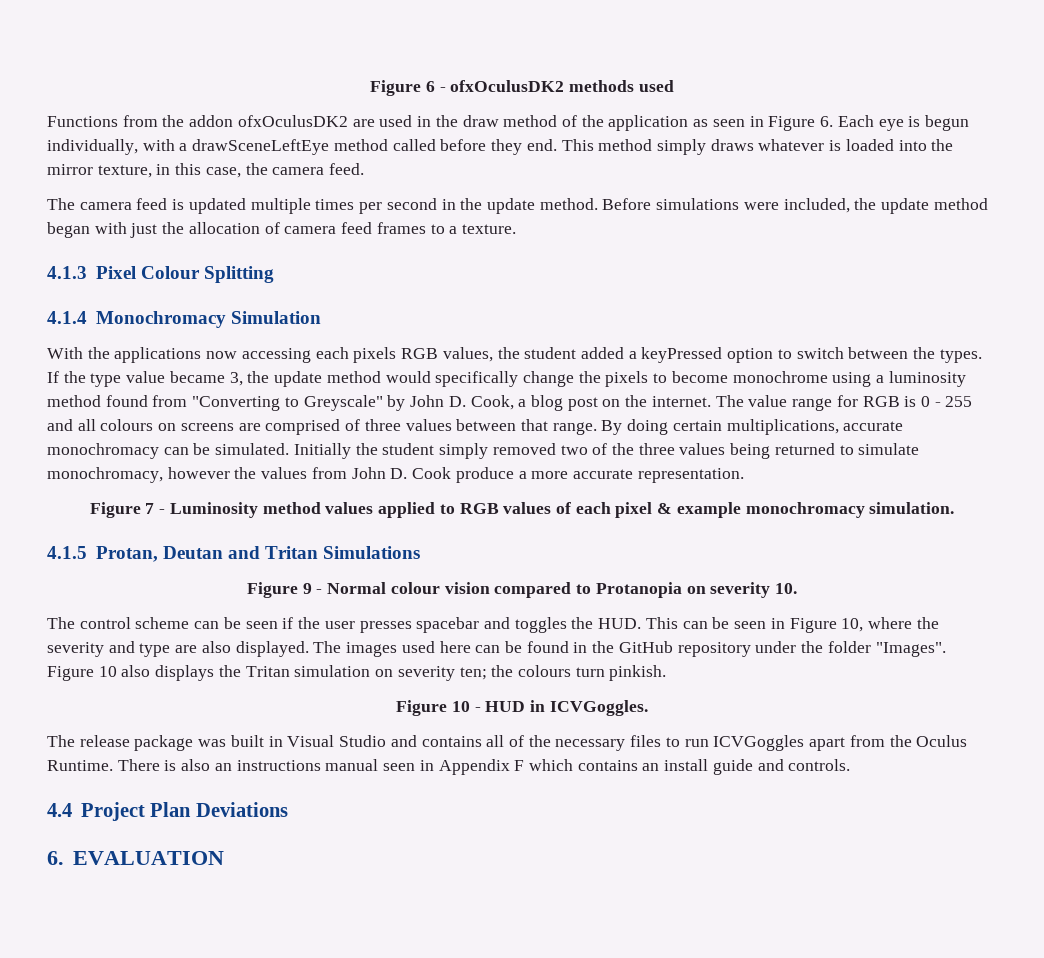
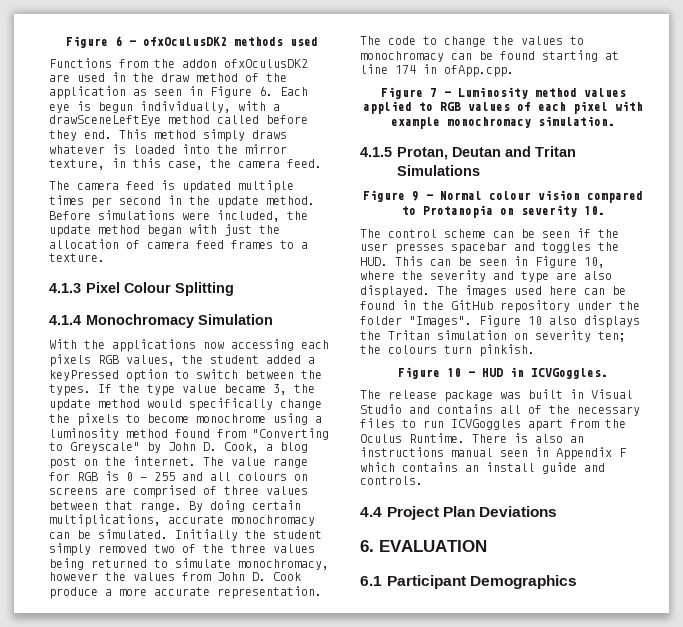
(744, 475) none -> [360,36,584,47] [360,50,619,62] [360,64,514,77] The code to change the values to monochromacy can be found starting at line 174 in ofApp.cpp.
[657,503,673,514] & -> [615,101,643,111] with
(224, 858) none -> [360,575,578,589] // 6.1 Participant Demographics

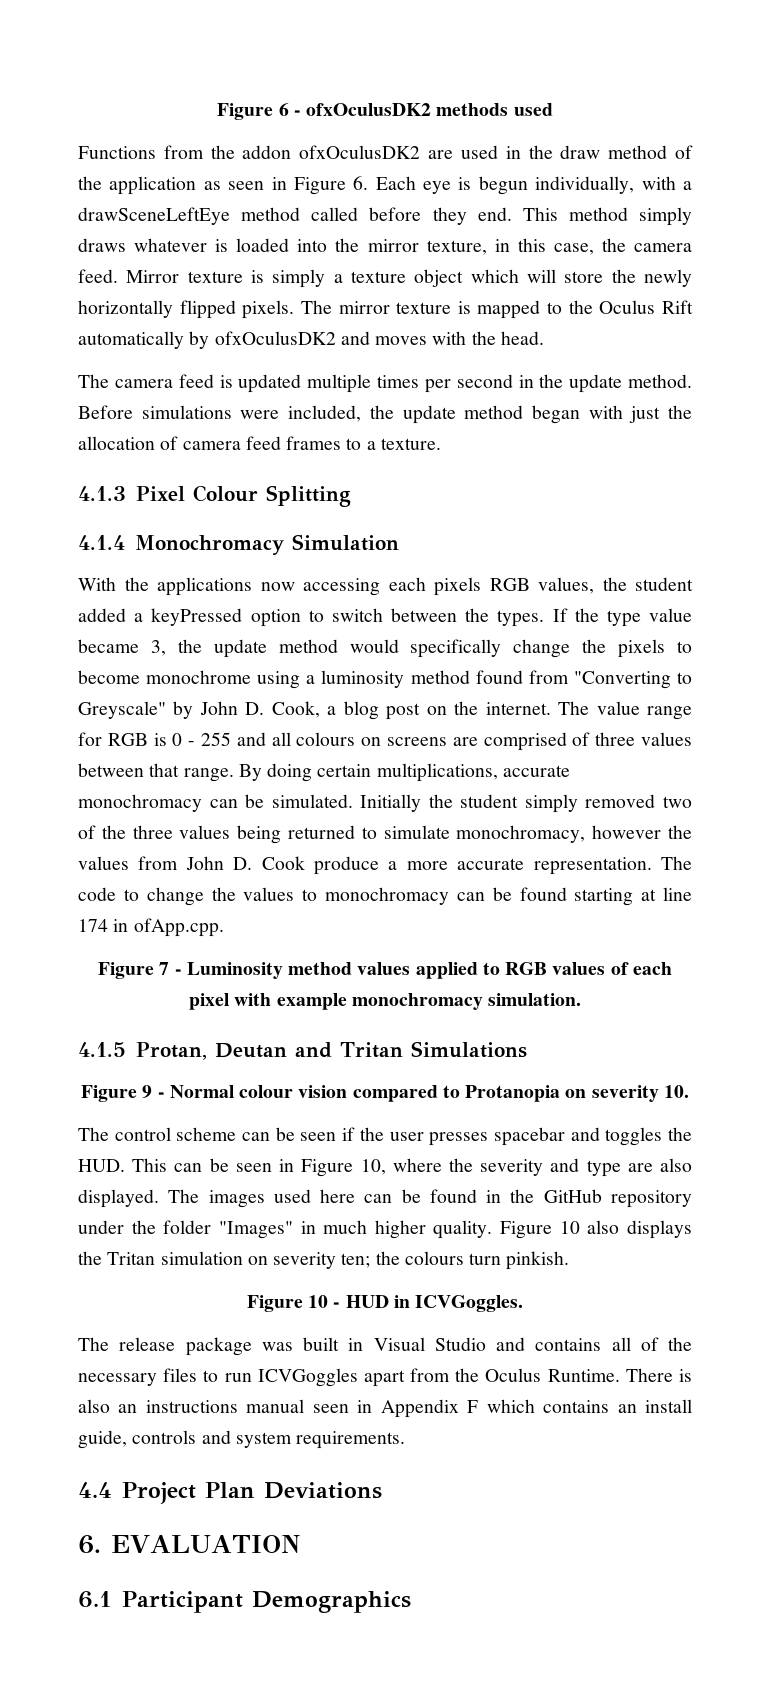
(322, 163) none -> [126,269,692,288] [78,300,693,319] [78,331,544,349] Mirror texture is simply a texture object which will store the newly horizontally flipped pixels. The mirror texture is mapped to the Oculus Rift automatically by ofxOculusDK2 and moves with the head.
[409,316,472,327] "Images". -> [218,1220,493,1239] "Images" in much higher quality.
[542,462,605,474] [360,476,423,485] guide and controls. -> [78,1430,406,1449] guide, controls and system requirements.

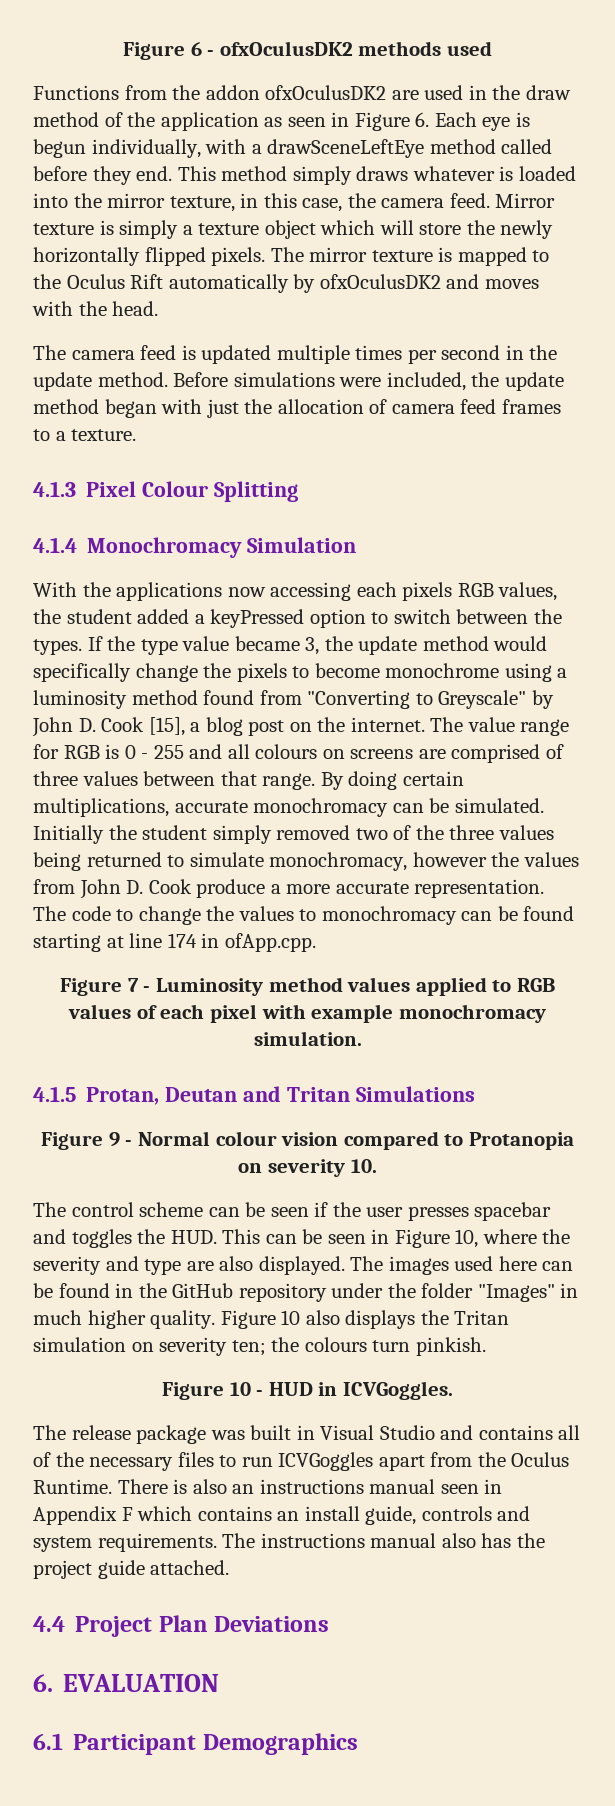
[271,701,320,718] Cook, -> [101,717,185,736] Cook [15],
(406, 1440) none -> [222,1533,545,1548] [33,1560,230,1579] The instructions manual also has the project guide attached.

